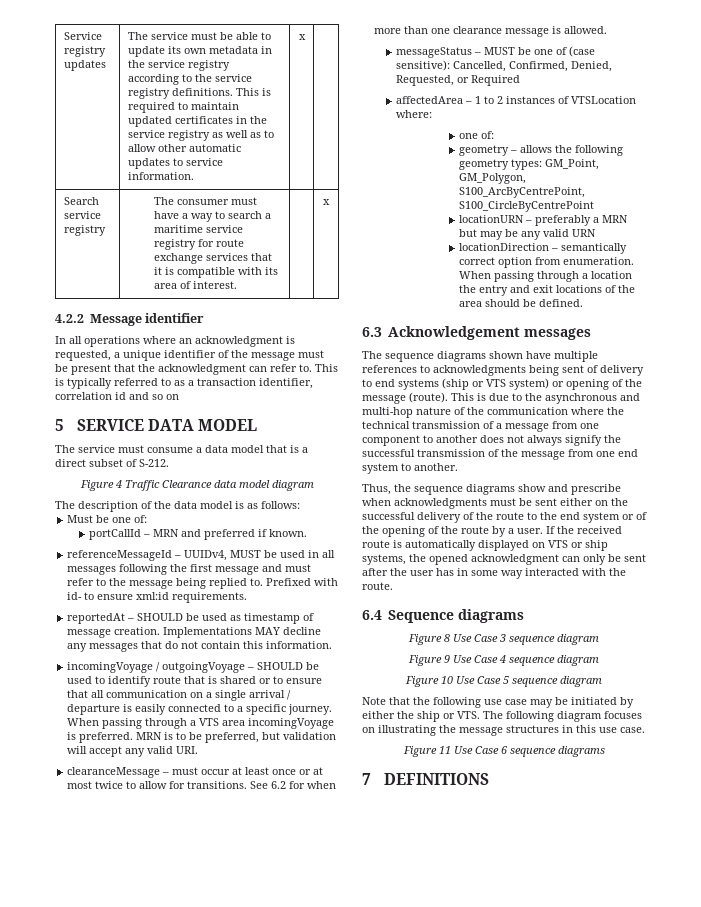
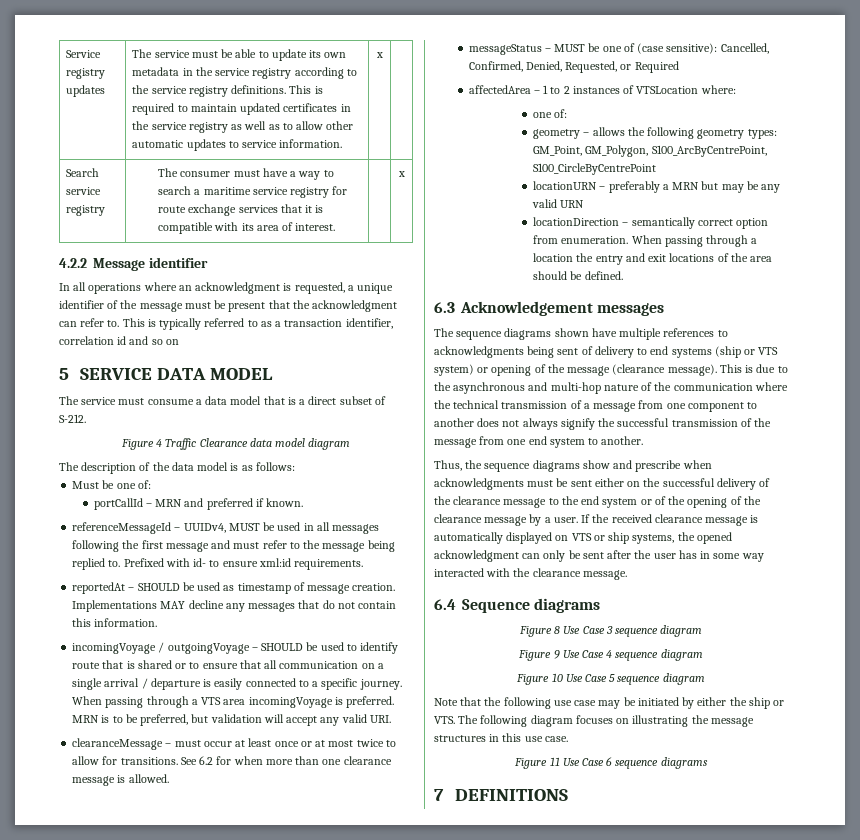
[409,392,448,403] (route). -> [612,364,717,376] (clearance message).
[496,512,524,520] route -> [453,496,547,508] clearance message
[461,526,489,534] route -> [434,514,528,526] clearance message
[362,540,390,548] route -> [654,514,749,526] clearance message
[362,582,393,590] route. -> [532,568,627,580] clearance message.

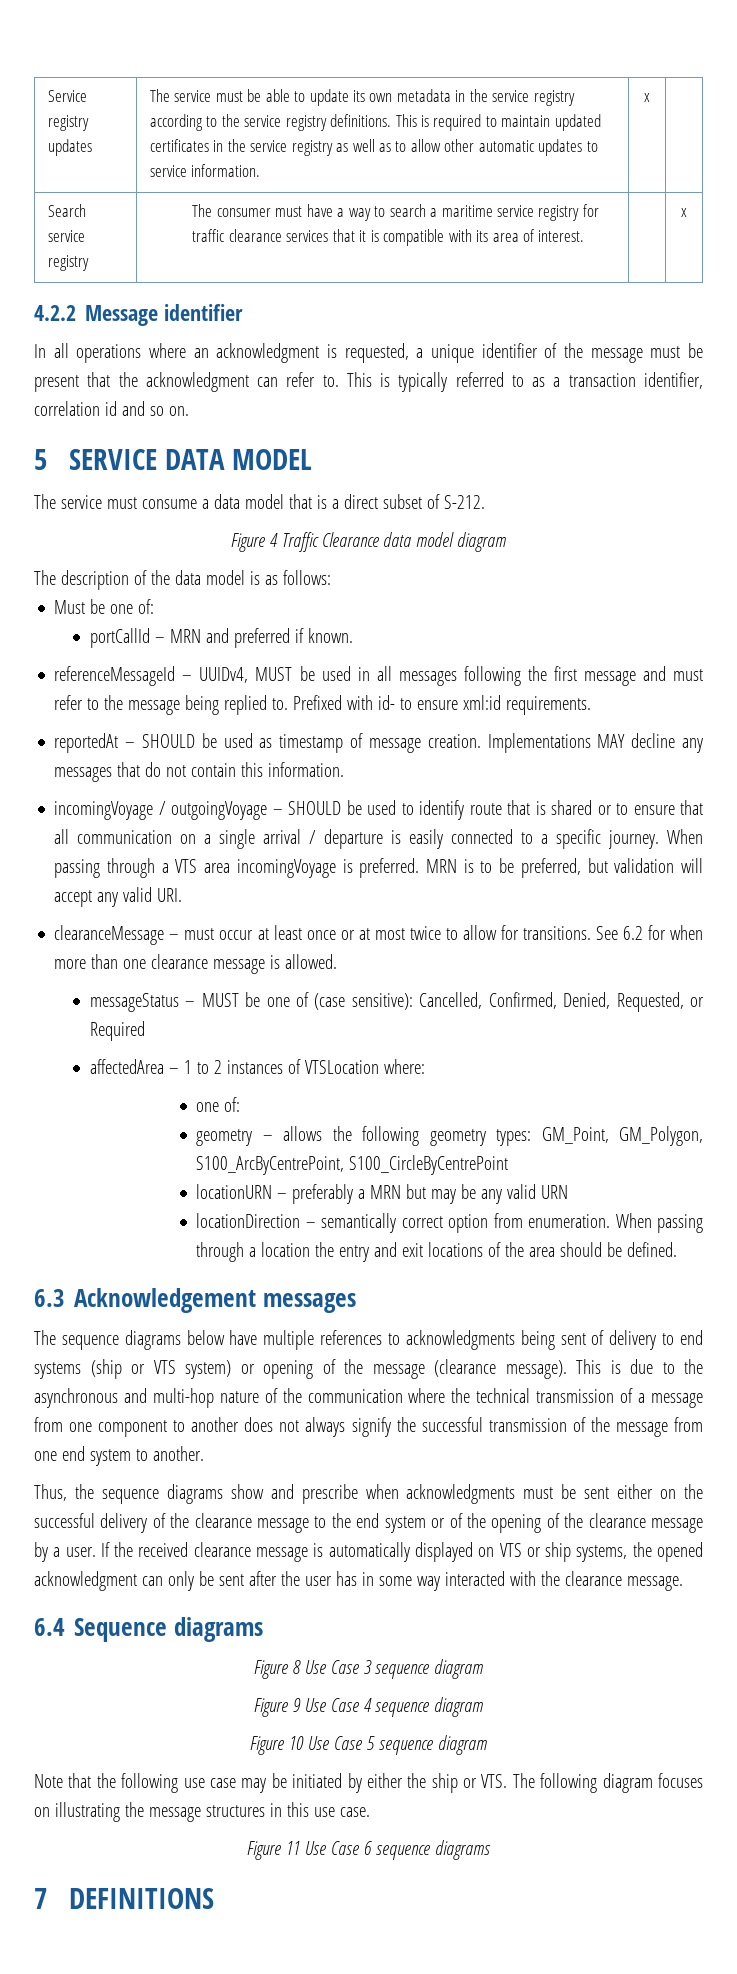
[158,204,237,216] route exchange -> [192,229,282,242] traffic clearance
[165,339,179,345] on -> [168,406,189,416] on.
[554,328,589,337] shown -> [186,1330,225,1345] below

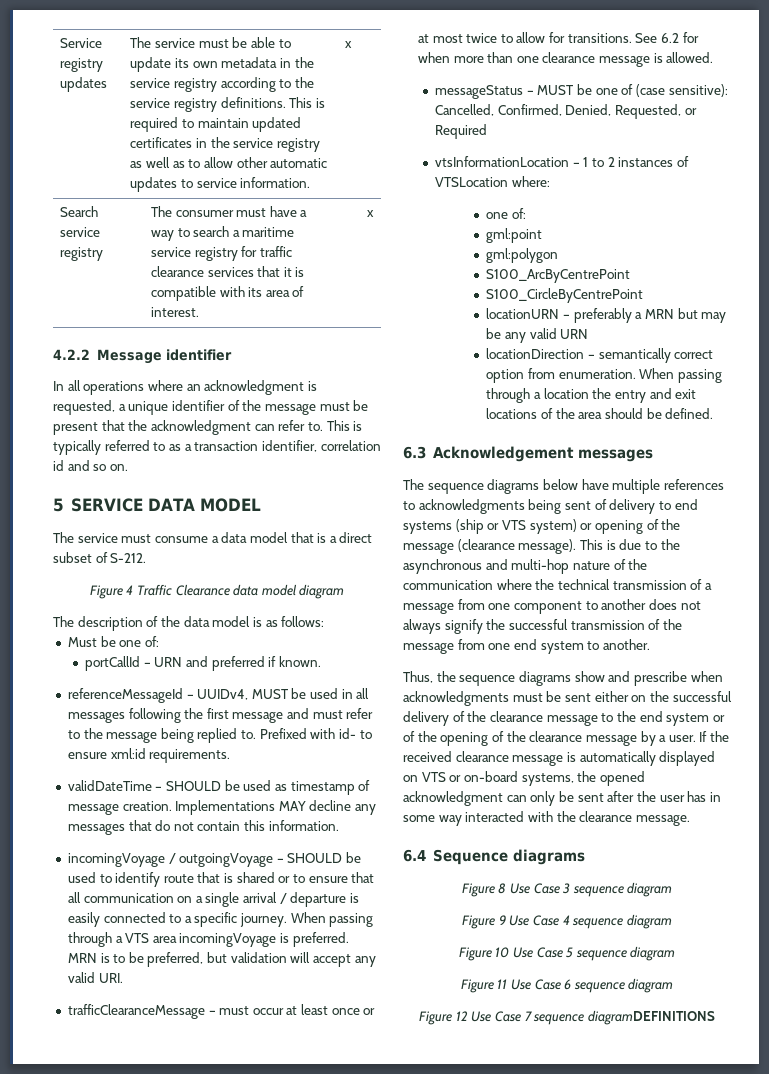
[169,629,201,643] MRN -> [154,657,183,667] URN
[54,733,119,753] reportedAt -> [67,780,152,791] validDateTime
[54,925,165,945] clearanceMessage -> [67,1004,205,1019] trafficClearanceMessage
[89,1059,164,1074] affectedArea -> [434,156,569,167] vtsInformationLocation
[196,1126,703,1146] [196,1156,345,1175] geometry – allows the following geometry types: GM_Point, GM_Polygon, S100_ArcByCentrePoint, -> [486,228,543,243] [486,248,559,263] [486,269,631,283] gml:point // gml:polygon // S100_ArcByCentrePoint //
[545,1542,572,1562] ship -> [463,771,518,782] on-board
[34,1773,704,1793] [34,1802,370,1822] // Note that the following use case may be initiated by either the ship or VTS. The following diagram focuses on illustrating the message structures in this use case. -> (676, 953) none
[434,1840,491,1860] [34,1888,215,1909] diagrams // 7 DEFINITIONS -> [628,978,674,993] [419,1010,715,1025] diagram // Figure 12 Use Case 7 sequence diagramDEFINITIONS

